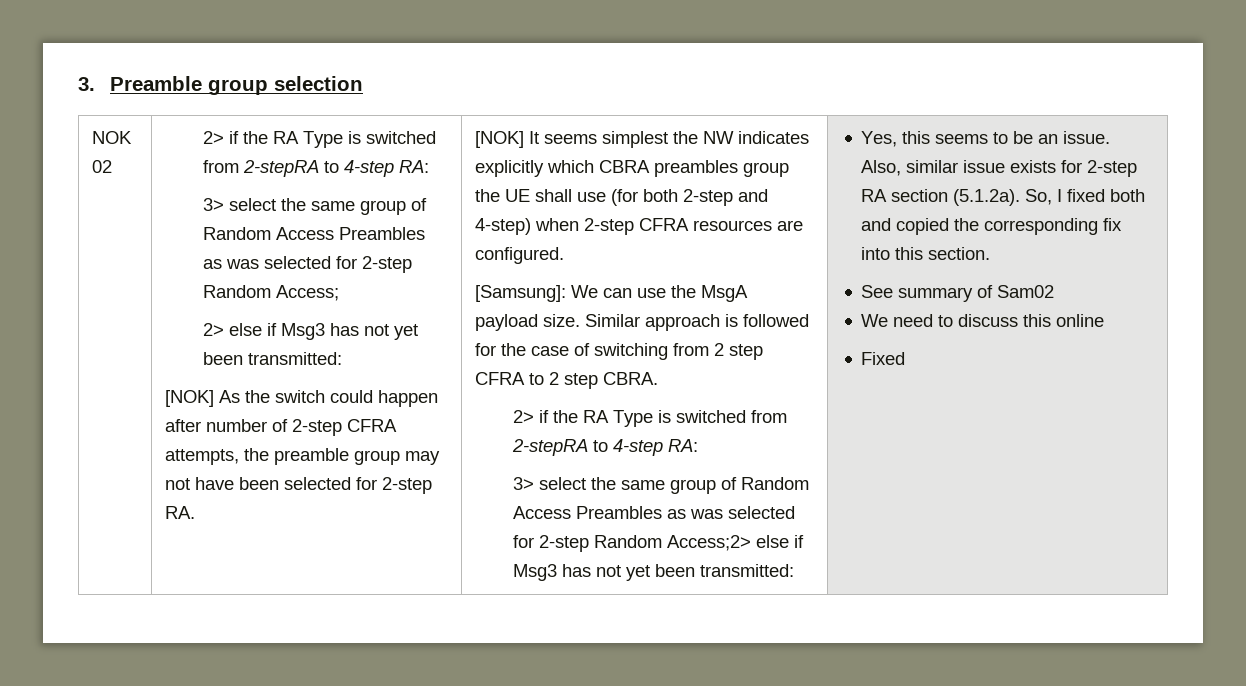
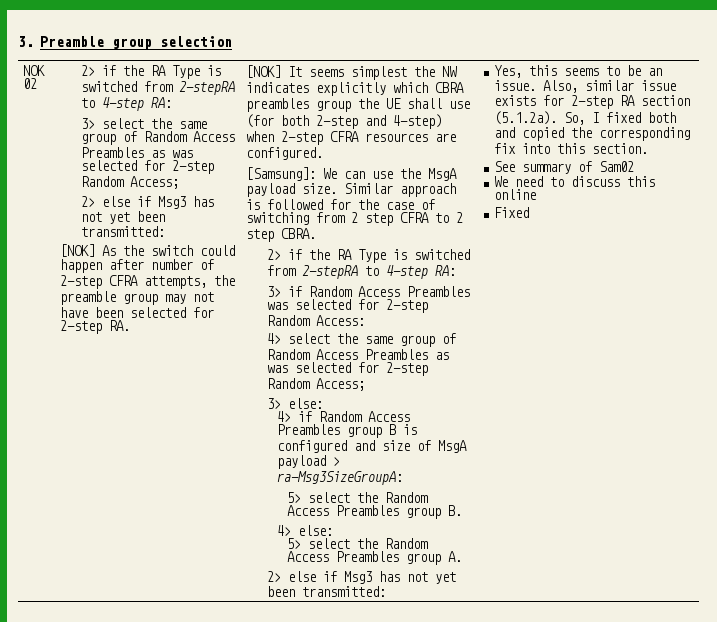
(535, 483) none -> [287,286,470,297] [266,299,428,313] [266,315,365,326] [266,333,281,344] if Random Access Preambles was selected for 2-step Random Access: // 4>
[667,535,752,551] Access;2> -> [315,378,365,391] [266,398,323,409] [276,411,410,422] [276,424,417,438] [276,440,467,453] [276,455,340,469] [276,471,403,485] [287,492,429,503] [287,505,463,519] [276,525,333,536] [287,538,429,549] [287,551,463,565] [266,571,281,582] Access; // 3> else: // 4> if Random Access Preambles group B is configured and size of MsgA payload > ra-Msg3SizeGroupA: // 5> select the Random Access Preambles group B. // 4> else: // 5> select the Random Access Preambles group A. // 2>

